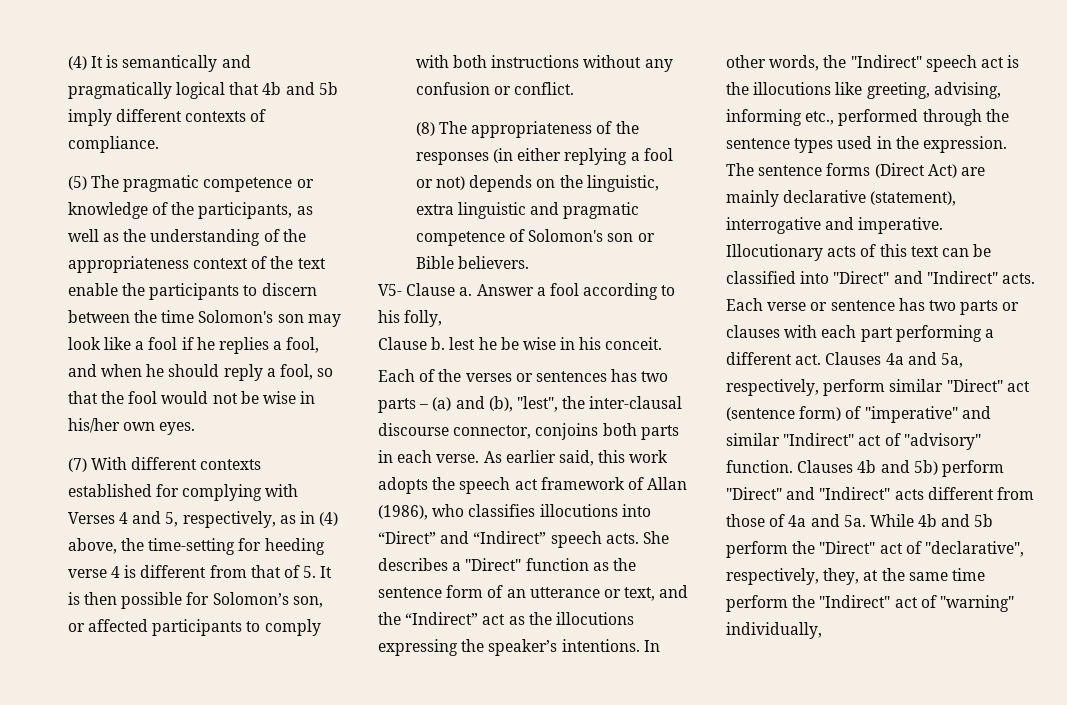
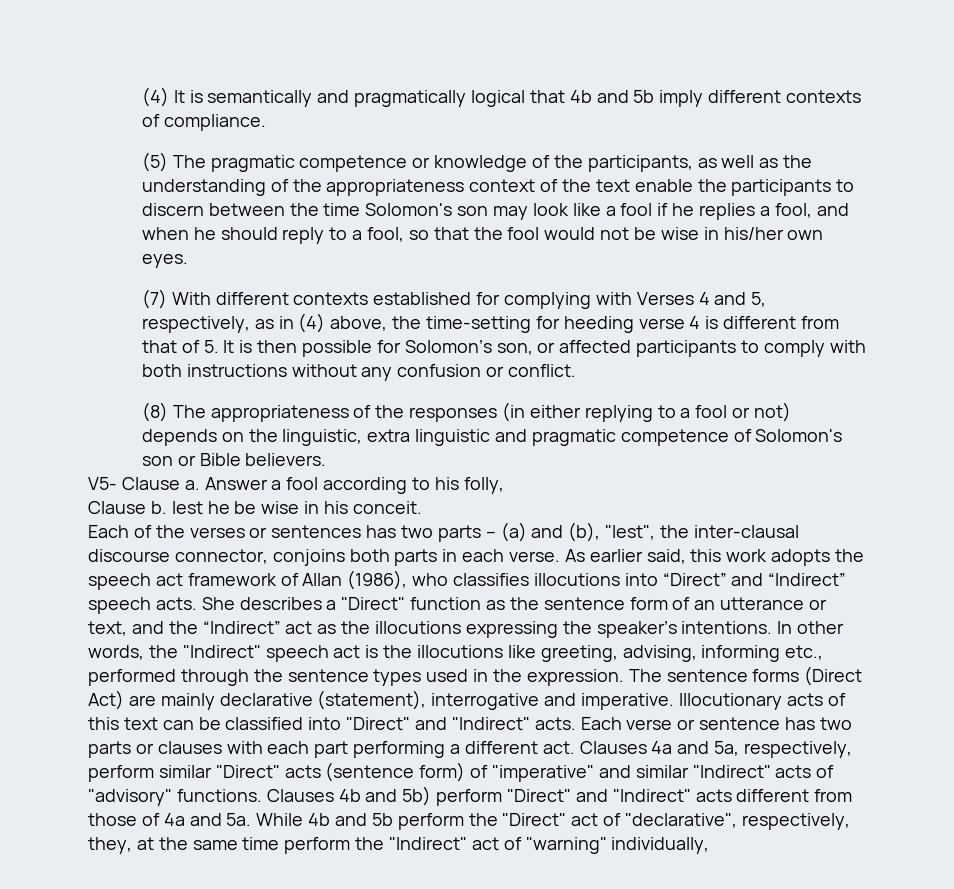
(263, 372) none -> [329,227,348,240] to
(628, 156) none -> [657,405,676,418] to
[1006,381,1030,392] act -> [284,765,321,778] acts
[858,435,882,446] act -> [775,765,812,778] acts
[726,460,793,473] function. -> [176,789,262,802] functions.

